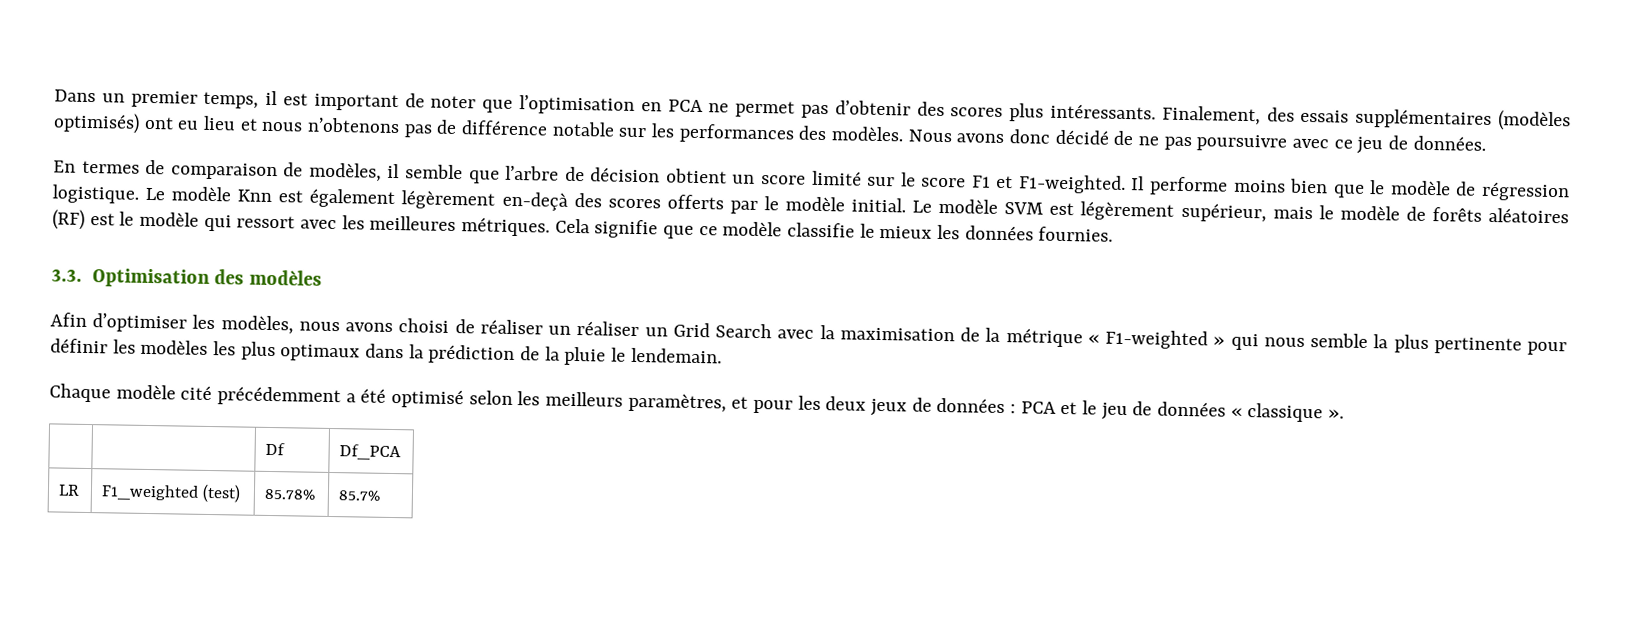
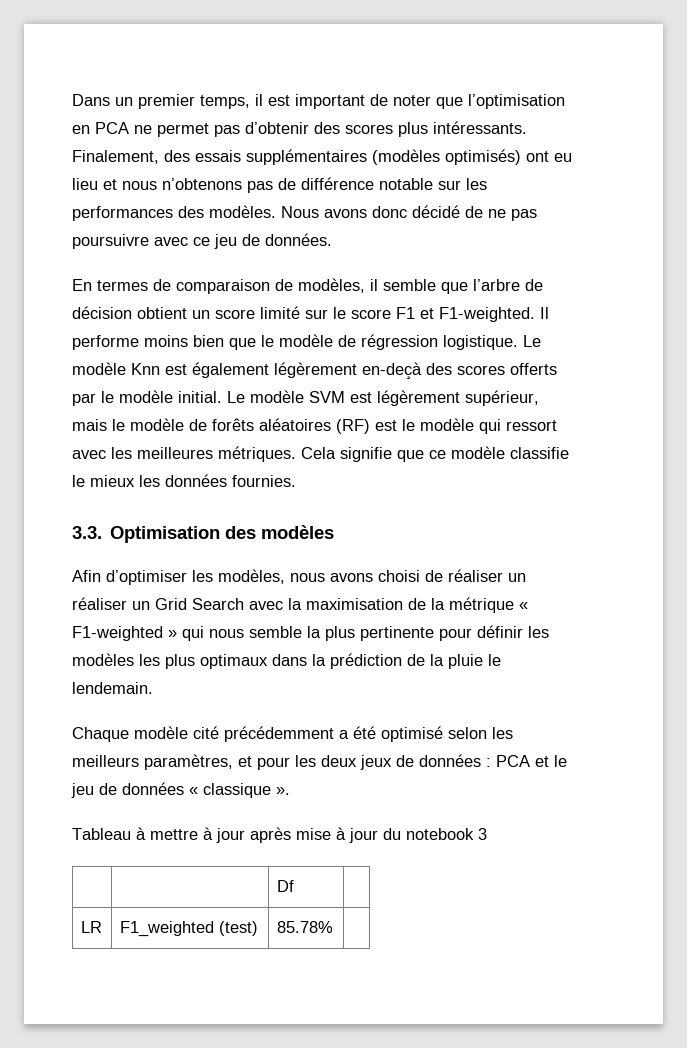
(1345, 414) none -> [72,827,487,843] // Tableau à mettre à jour après mise à jour du notebook 3
[339,444,402,461] Df_PCA -> (294, 886) none
[338,490,381,501] 85.7% -> (333, 927) none

